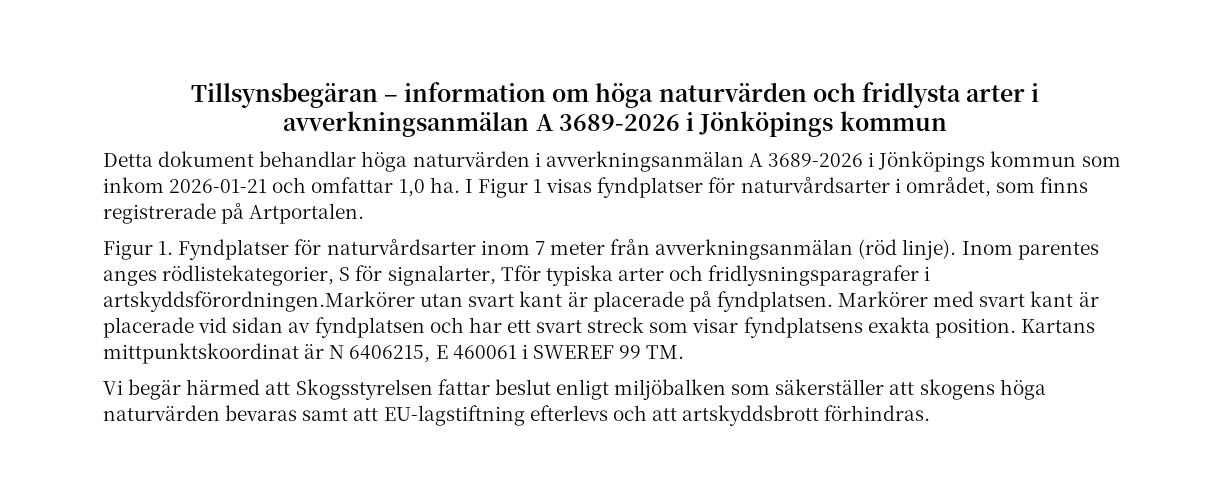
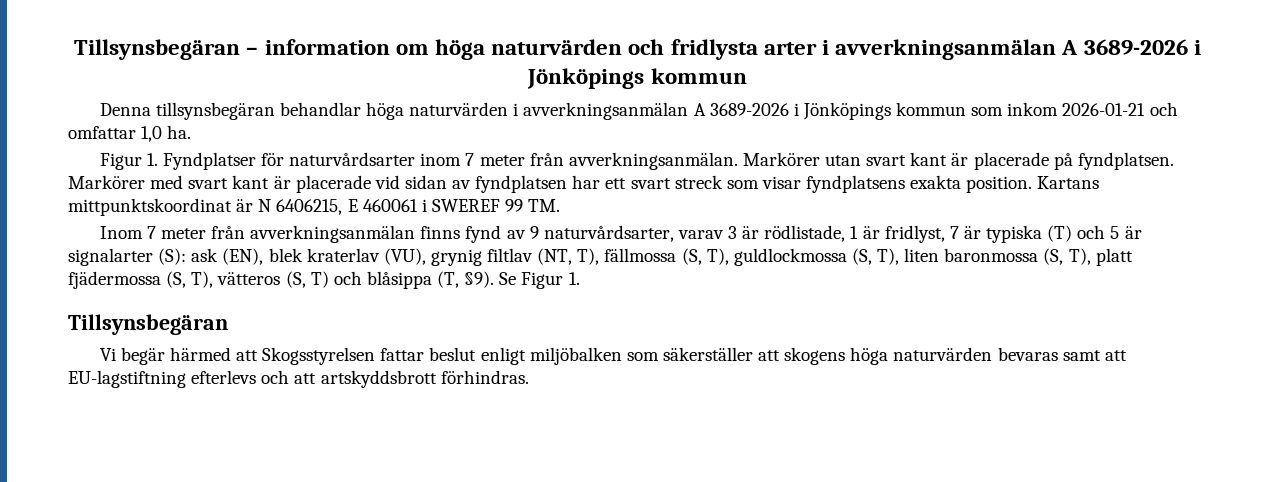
[103,151,255,167] Detta dokument -> [99,102,275,120] Denna tillsynsbegäran
[464,177,1089,198] [103,203,365,224] I Figur 1 visas fyndplatser för naturvårdsarter i området, som finns registrerade på Artportalen. -> (192, 132) none
[655,239,1099,260] [103,265,931,286] [103,291,415,312] avverkningsanmälan (röd linje). Inom parentes anges rödlistekategorier, S för signalarter, Tför typiska arter och fridlysningsparagrafer i artskyddsförordningen.Markörer -> [568,152,820,170] avverkningsanmälan. Markörer
[429,317,464,333] och -> (568, 184) none
(685, 352) none -> [99,225,1142,243] [68,248,1133,266] [68,271,580,289] [68,314,228,335] // Inom 7 meter från avverkningsanmälan finns fynd av 9 naturvårdsarter, varav 3 är rödlistade, 1 är fridlyst, 7 är typiska (T) och 5 är signalarter (S): ask (EN), blek kraterlav (VU), grynig filtlav (NT, T), fällmossa (S, T), guldlockmossa (S, T), liten baronmossa (S, T), platt fjädermossa (S, T), vätteros (S, T) och blåsippa (T, §9). Se Figur 1. // Tillsynsbegäran

